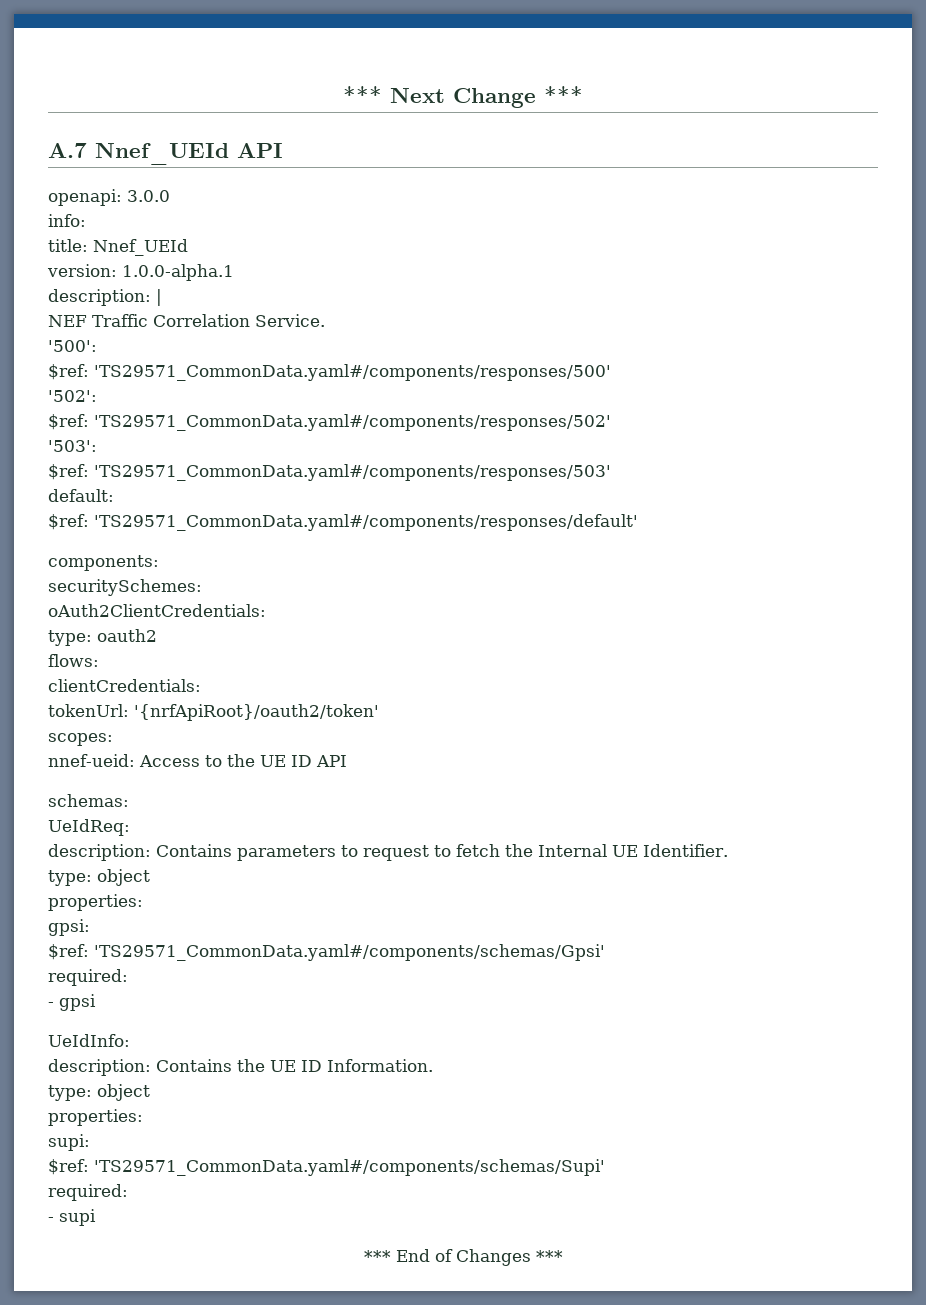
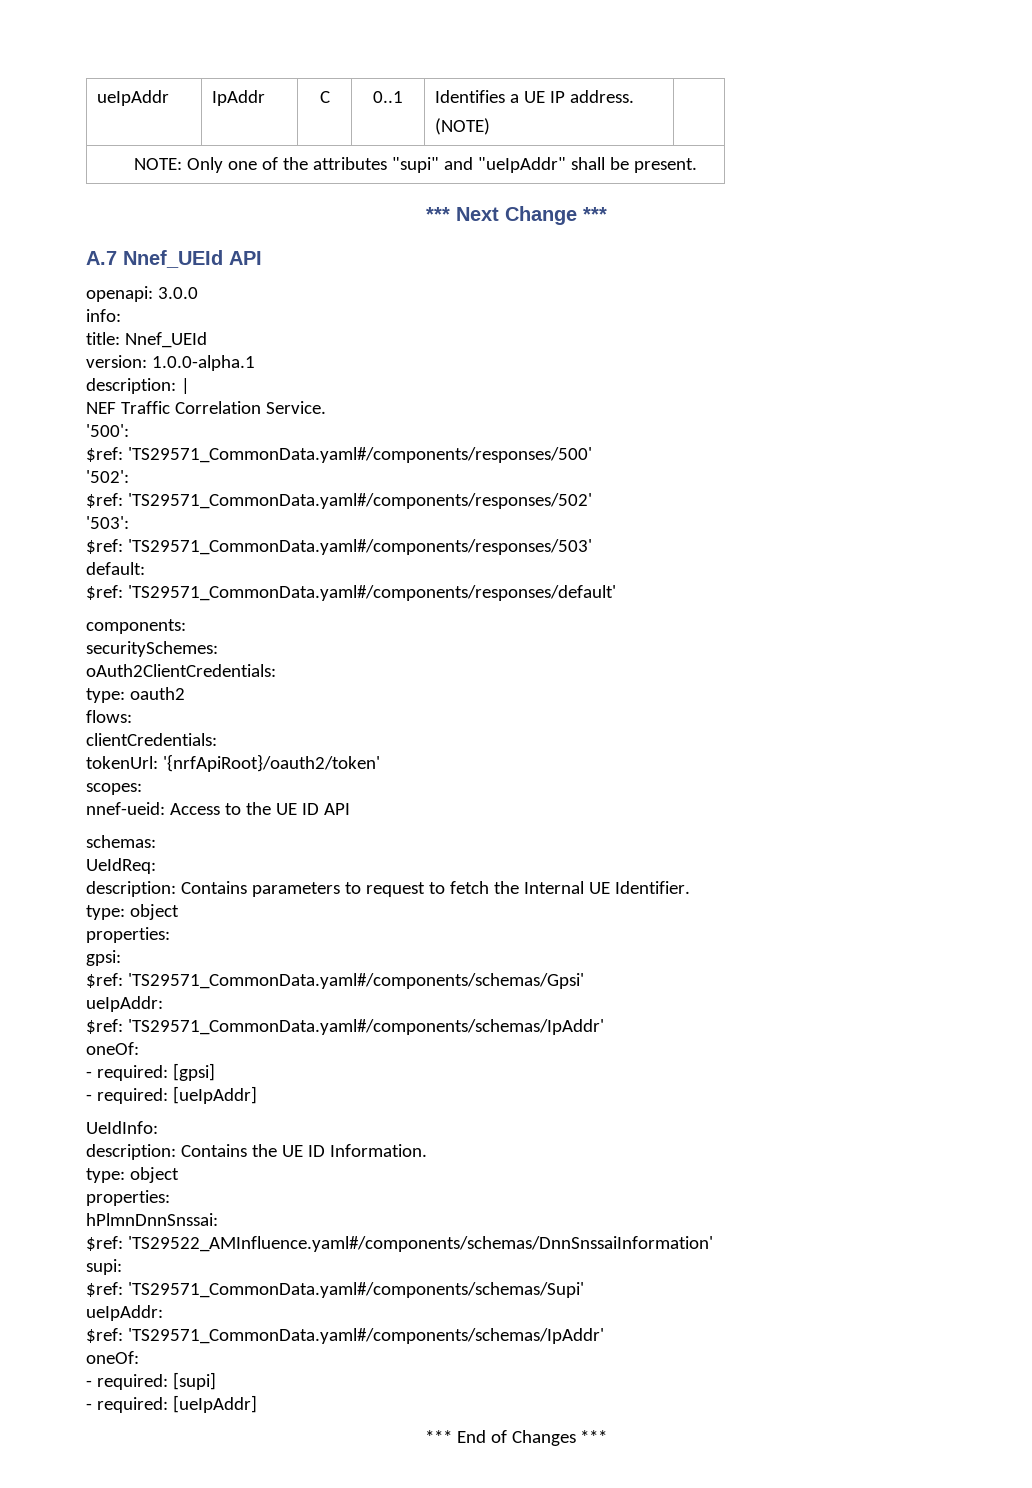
(343, 94) none -> [96,90,169,106] [211,90,265,106] [319,91,330,103] [373,91,403,103] [434,90,634,103] [434,118,490,135] [133,157,697,173] ueIpAddr | IpAddr | C | 0..1 | Identifies a UE IP address. // (NOTE) | // NOTE: Only one of the attributes "supi" and "ueIpAddr" shall be present. //
[48,969,128,986] [48,994,96,1011] required: // - gpsi -> [86,996,163,1012] [86,1019,604,1035] [86,1042,139,1055] [86,1063,215,1081] [86,1086,257,1104] ueIpAddr: // $ref: 'TS29571_CommonData.yaml#/components/schemas/IpAddr' // oneOf: // - required: [gpsi] // - required: [ueIpAddr]
(143, 1117) none -> [86,1213,218,1226] [86,1236,713,1252] // hPlmnDnnSnssai: // $ref: 'TS29522_AMInfluence.yaml#/components/schemas/DnnSnssaiInformation'
[48,1184,128,1201] [48,1209,96,1226] required: // - supi -> [86,1305,163,1321] [86,1328,604,1344] [86,1351,139,1364] [86,1372,216,1390] [86,1395,257,1413] ueIpAddr: // $ref: 'TS29571_CommonData.yaml#/components/schemas/IpAddr' // oneOf: // - required: [supi] // - required: [ueIpAddr]

